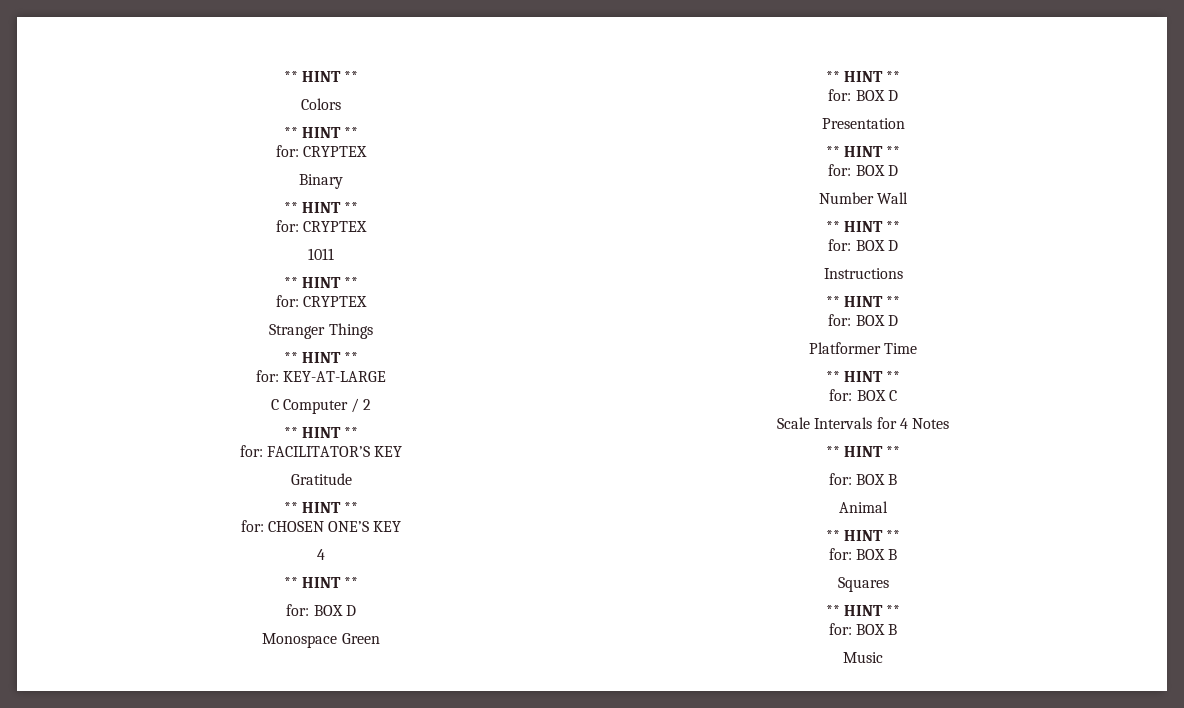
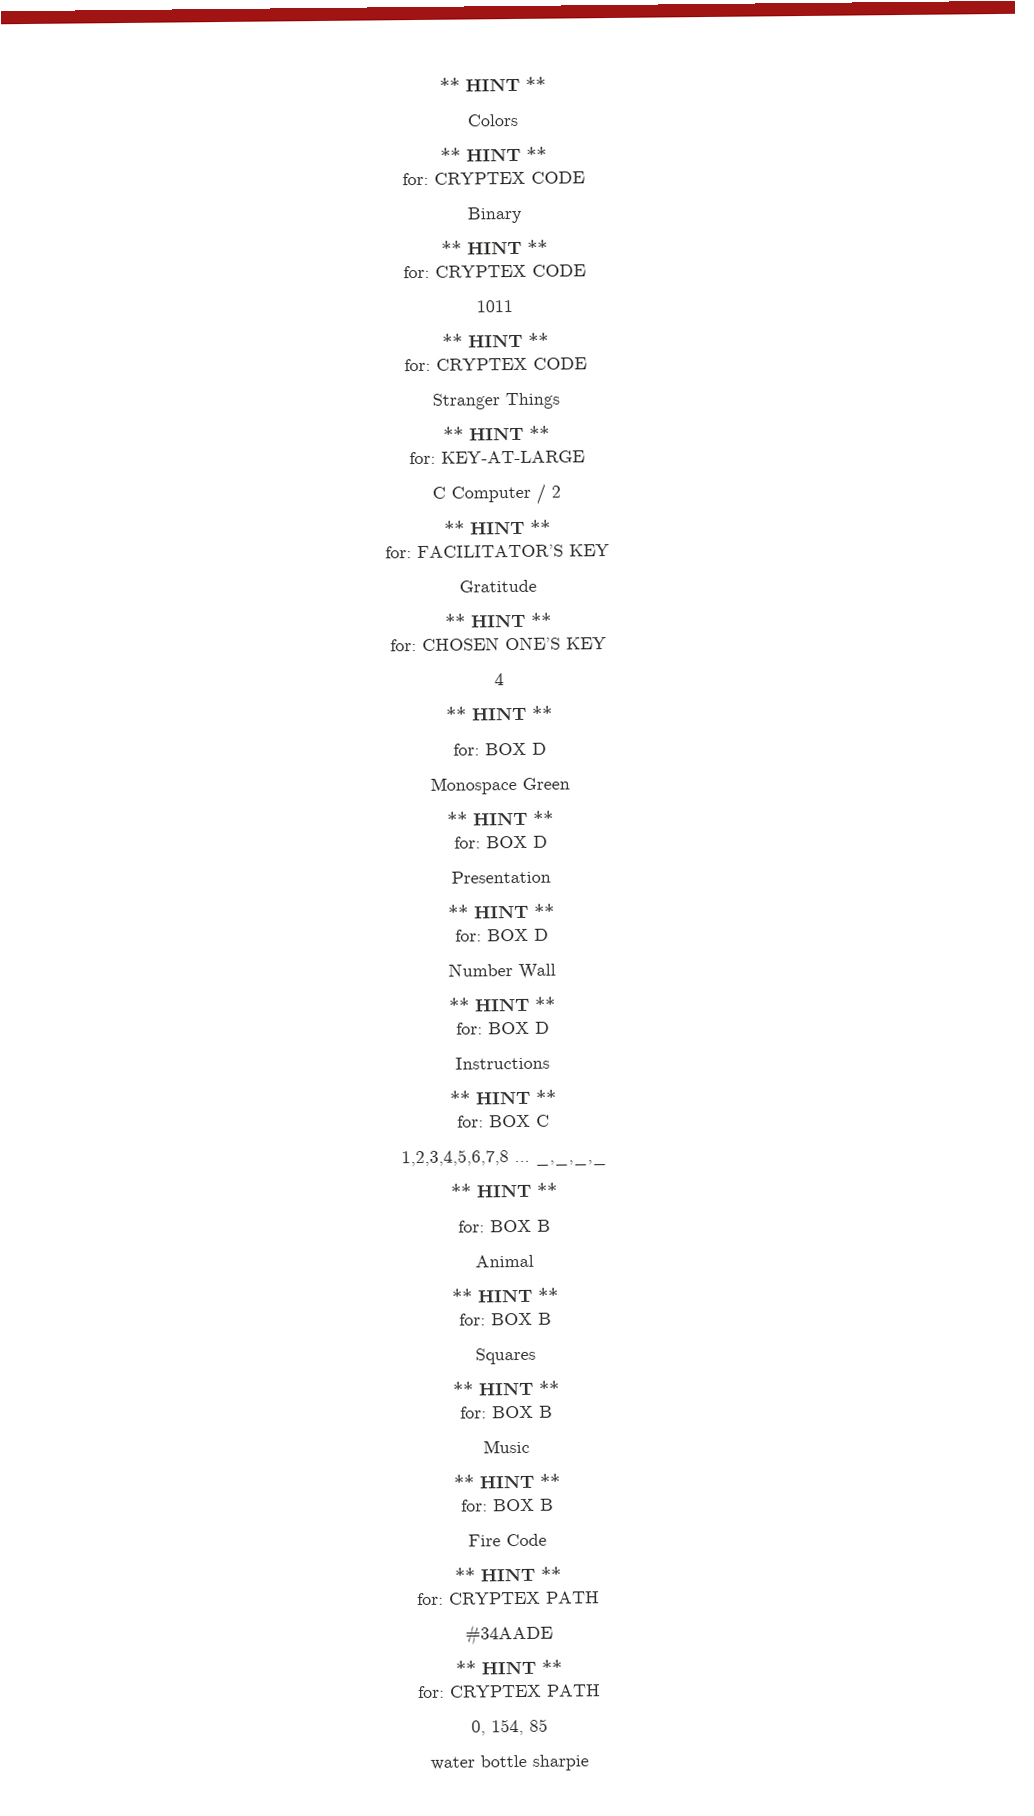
(368, 151) none -> [531,171,585,184] CODE
(368, 226) none -> [532,264,586,277] CODE
(368, 301) none -> [533,357,587,370] CODE
[887,315,898,326] [808,342,918,354] [825,371,901,382] [829,389,897,401] [776,417,950,429] D // Platformer Time // ** HINT ** // for: BOX C // Scale Intervals for 4 Notes -> [536,1114,550,1127] [400,1149,607,1167] C // 1,2,3,4,5,6,7,8 … _,_,_,_
(883, 657) none -> [453,1473,560,1489] [461,1498,554,1512] [468,1533,547,1547] [454,1566,561,1582] [417,1591,600,1606] [464,1623,553,1646] [455,1659,562,1675] [418,1684,601,1699] [471,1718,548,1736] [430,1754,589,1771] // ** HINT ** // for: BOX B // Fire Code // ** HINT ** // for: CRYPTEX PATH // #34AADE // ** HINT ** // for: CRYPTEX PATH // 0, 154, 85 // water bottle sharpie

